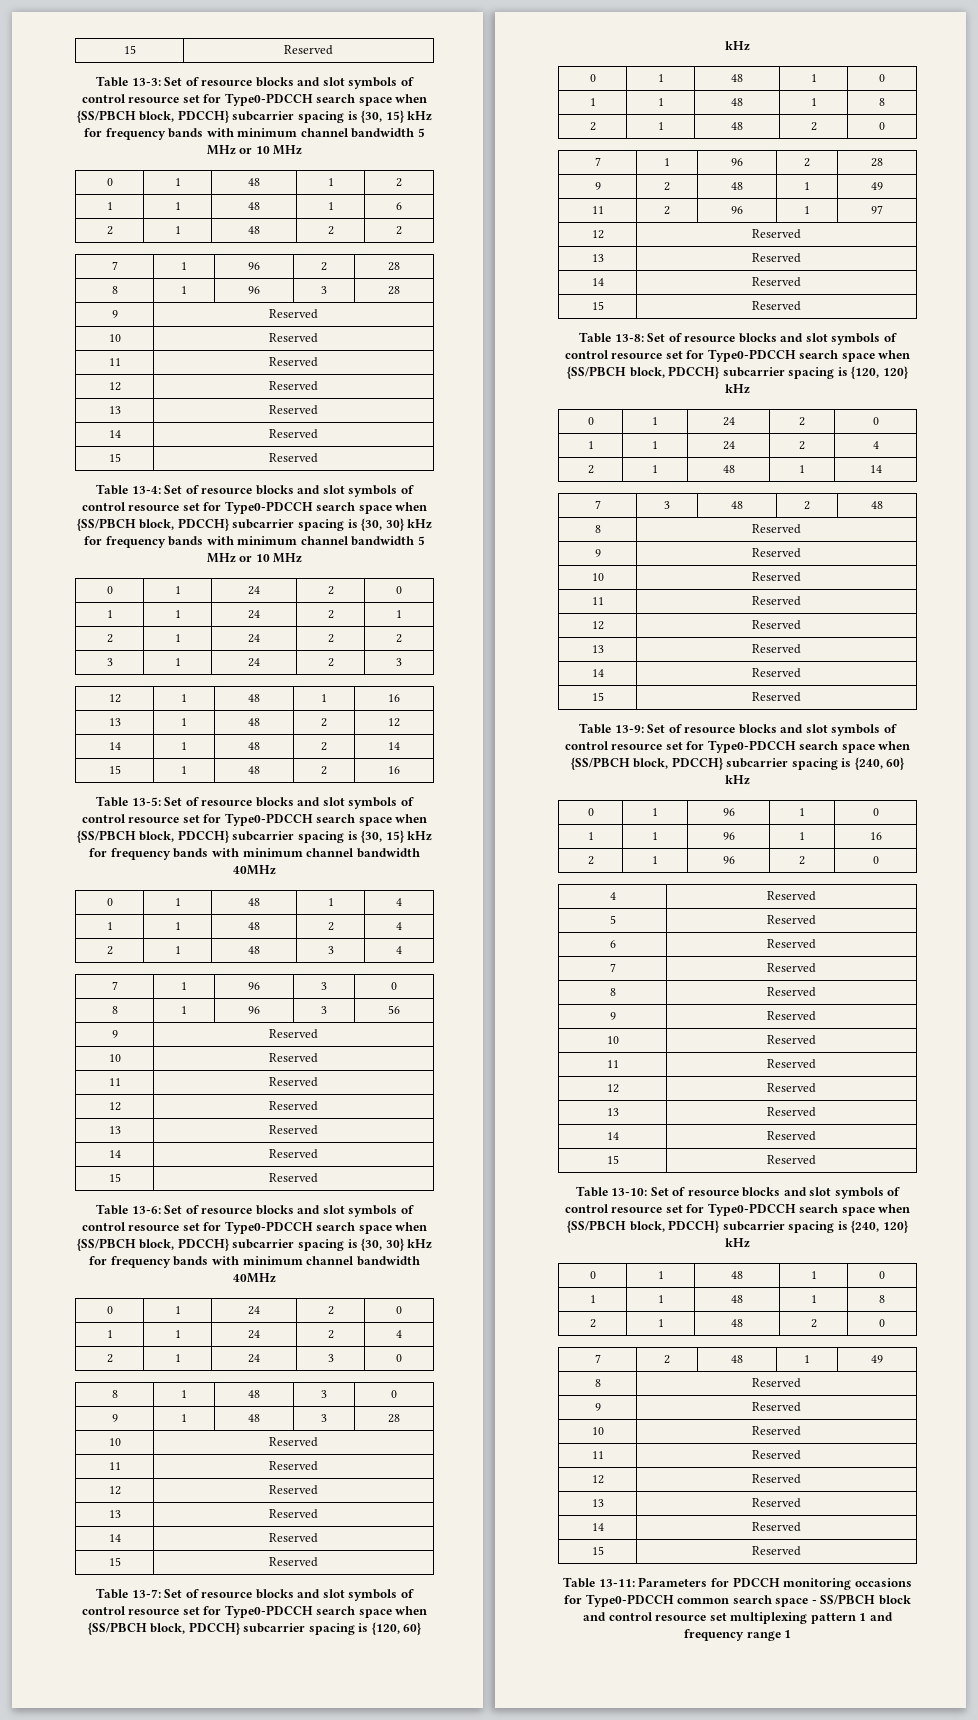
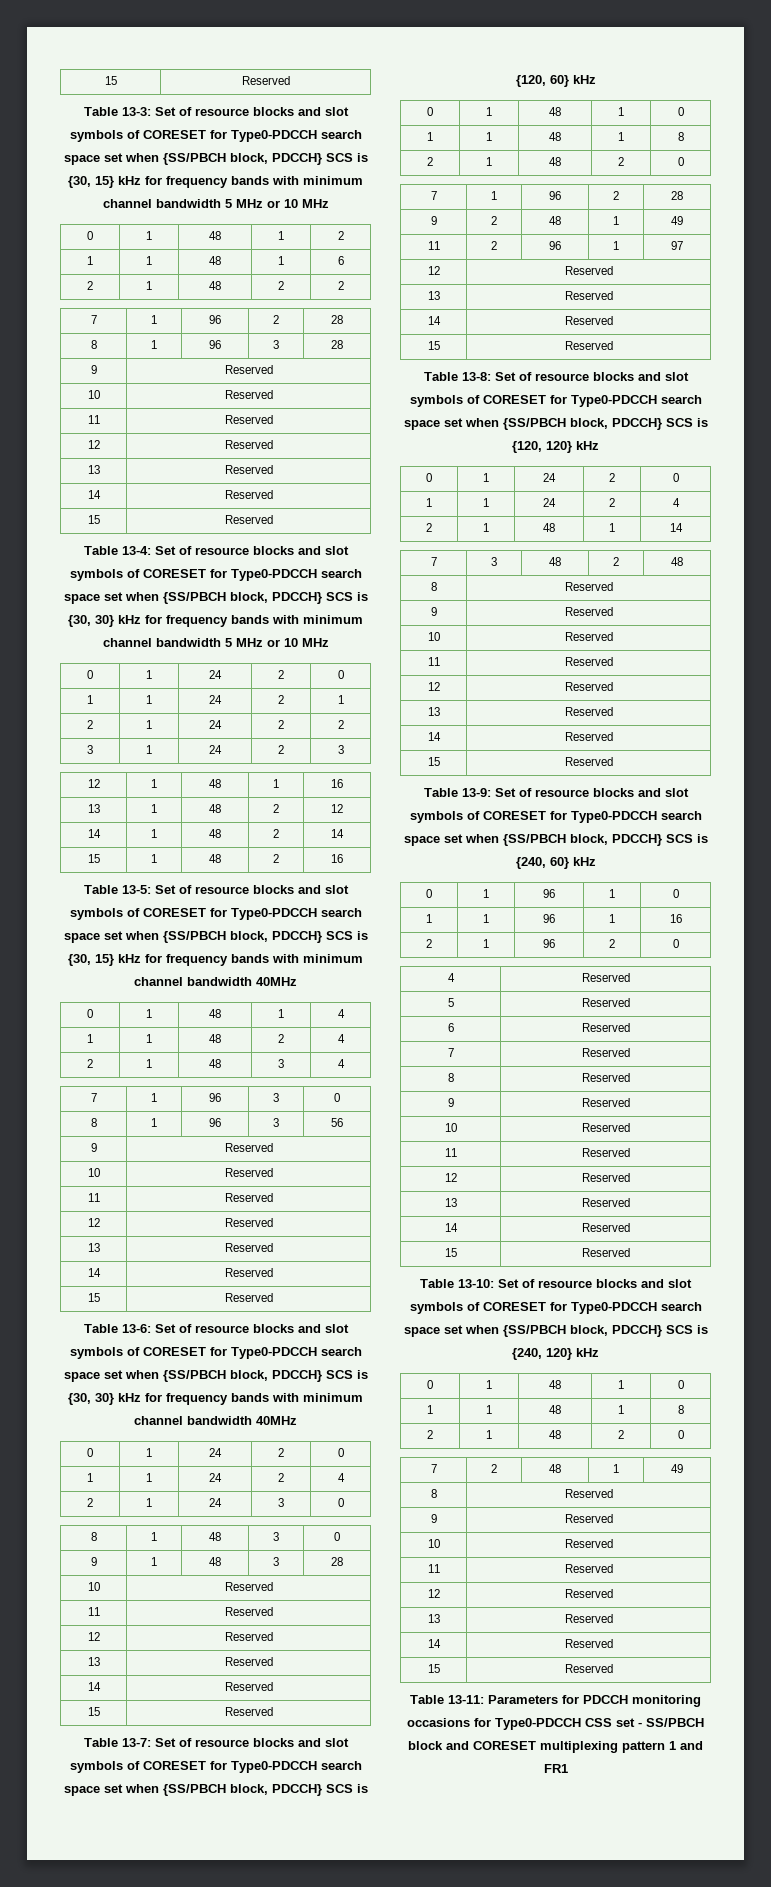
[81,93,428,106] [76,110,344,123] control resource set for Type0-PDCCH search space when {SS/PBCH block, PDCCH} subcarrier spacing -> [142,130,362,142] [63,153,353,165] CORESET for Type0-PDCCH search space set when {SS/PBCH block, PDCCH} SCS
[81,501,428,514] [76,518,344,531] control resource set for Type0-PDCCH search space when {SS/PBCH block, PDCCH} subcarrier spacing -> [142,569,362,581] [63,592,353,604] CORESET for Type0-PDCCH search space set when {SS/PBCH block, PDCCH} SCS
[81,813,428,826] [76,830,344,843] control resource set for Type0-PDCCH search space when {SS/PBCH block, PDCCH} subcarrier spacing -> [142,908,362,920] [63,931,353,943] CORESET for Type0-PDCCH search space set when {SS/PBCH block, PDCCH} SCS
[81,1221,428,1234] [76,1238,344,1251] control resource set for Type0-PDCCH search space when {SS/PBCH block, PDCCH} subcarrier spacing -> [142,1347,362,1359] [63,1370,353,1382] CORESET for Type0-PDCCH search space set when {SS/PBCH block, PDCCH} SCS
[81,1605,428,1618] [87,1622,355,1635] control resource set for Type0-PDCCH search space when {SS/PBCH block, PDCCH} subcarrier spacing -> [142,1761,362,1773] [63,1784,353,1796] CORESET for Type0-PDCCH search space set when {SS/PBCH block, PDCCH} SCS
[564,349,911,362] [567,366,835,379] control resource set for Type0-PDCCH search space when {SS/PBCH block, PDCCH} subcarrier spacing -> [482,395,702,407] [403,418,693,430] CORESET for Type0-PDCCH search space set when {SS/PBCH block, PDCCH} SCS
[564,740,911,753] [570,757,838,770] control resource set for Type0-PDCCH search space when {SS/PBCH block, PDCCH} subcarrier spacing -> [482,811,702,823] [403,834,693,846] CORESET for Type0-PDCCH search space set when {SS/PBCH block, PDCCH} SCS
[564,1203,911,1216] [567,1220,835,1233] control resource set for Type0-PDCCH search space when {SS/PBCH block, PDCCH} subcarrier spacing -> [482,1302,702,1314] [403,1325,693,1337] CORESET for Type0-PDCCH search space set when {SS/PBCH block, PDCCH} SCS
[677,1595,809,1607] common search space -> [585,1718,635,1727] CSS set
[608,1612,727,1621] control resource set -> [473,1741,536,1750] CORESET
[683,1629,792,1641] frequency range 1 -> [543,1764,568,1773] FR1

